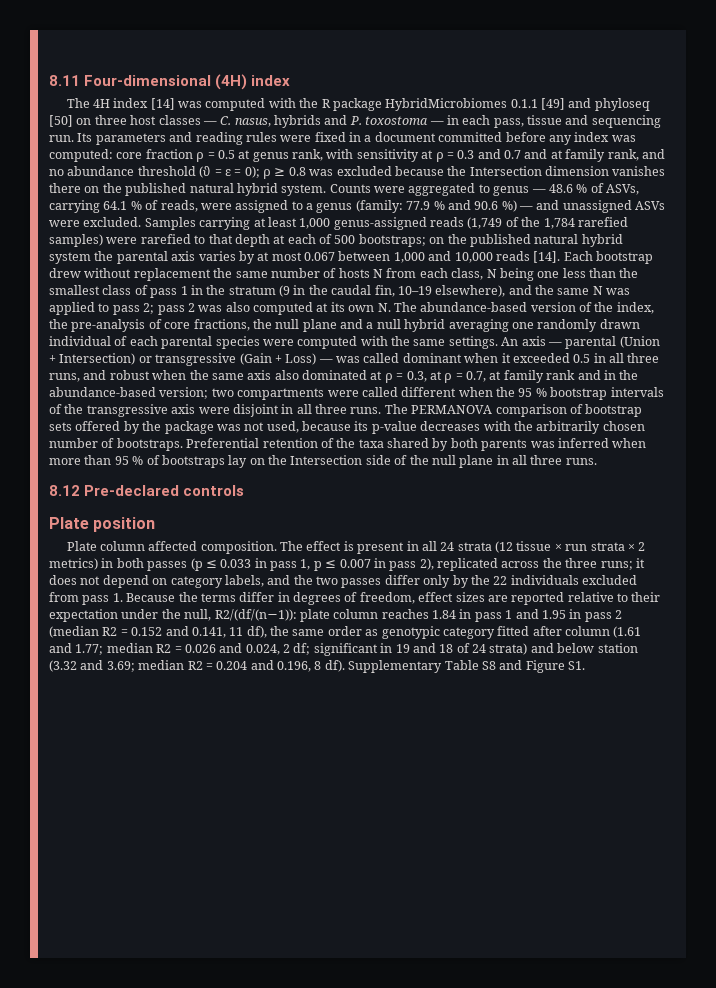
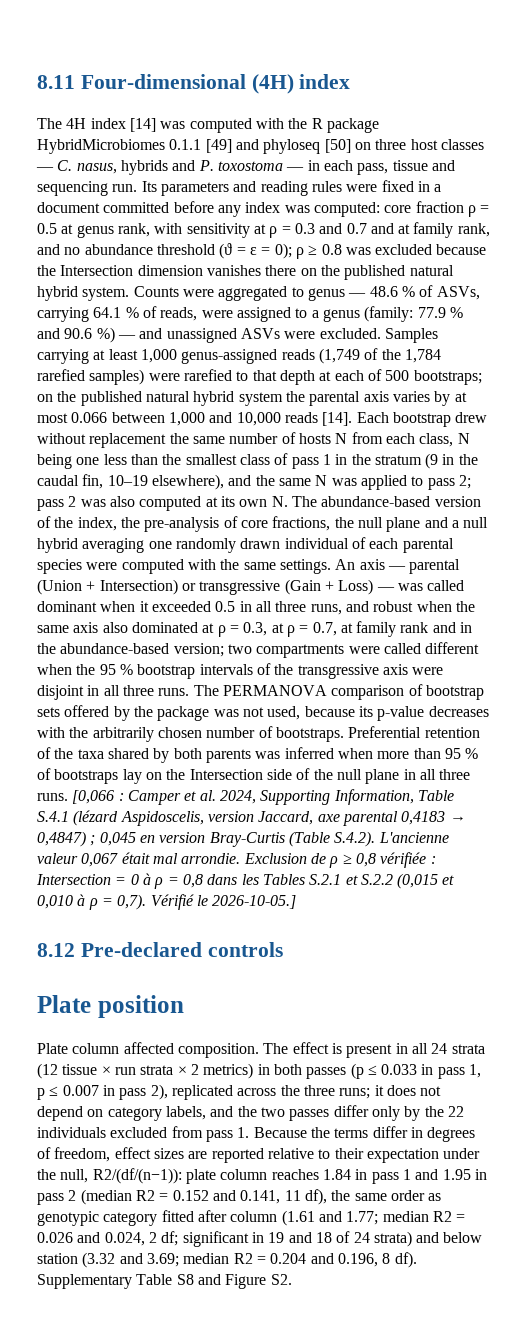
[304,252,335,261] 0.067 -> [71,412,108,423] 0.066
(597, 461) none -> [72,789,454,805] [37,810,466,826] [37,831,449,847] [37,852,436,868] [36,873,455,889] [37,894,297,910] [0,066 : Camper et al. 2024, Supporting Information, Table S.4.1 (lézard Aspidoscelis, version Jaccard, axe parental 0,4183 → 0,4847) ; 0,045 en version Bray-Curtis (Table S.4.2). L'ancienne valeur 0,067 était mal arrondie. Exclusion de ρ ≥ 0,8 vérifiée : Intersection = 0 à ρ = 0,8 dans les Tables S.2.1 et S.2.2 (0,015 et 0,010 à ρ = 0,7). Vérifié le 2026-10-05.]
[568,661,585,670] S1. -> [270,1274,292,1285] S2.

